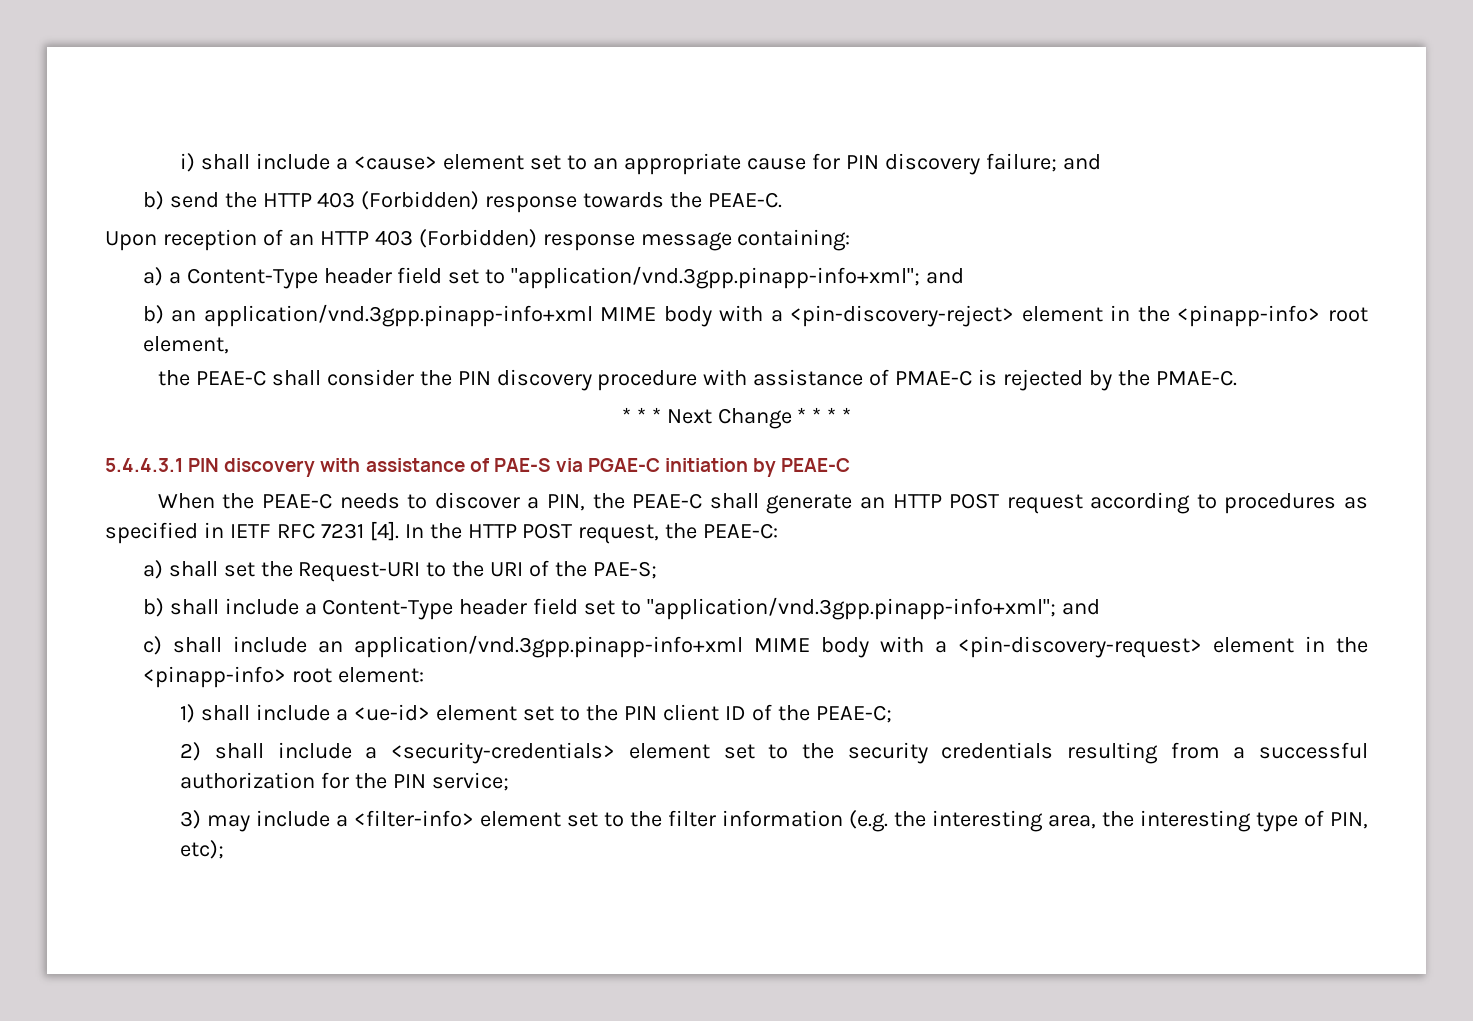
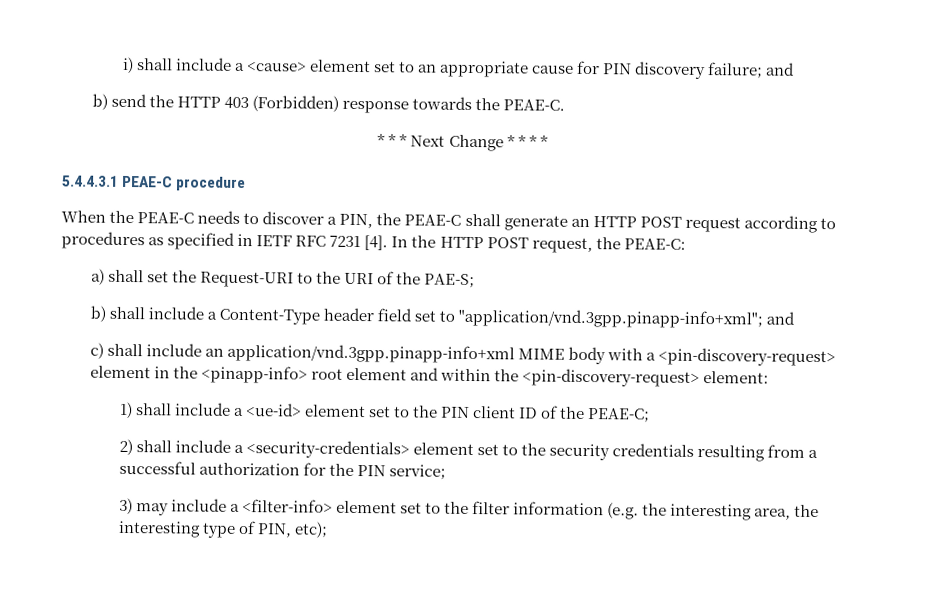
[105,229,851,251] [142,266,965,289] [142,304,1369,327] [142,336,229,354] [157,369,1237,391] // Upon reception of an HTTP 403 (Forbidden) response message containing: // a) a Content-Type header field set to "application/vnd.3gpp.pinapp-info+xml"; and // b) an application/vnd.3gpp.pinapp-info+xml MIME body with a <pin-discovery-reject> element in the <pinapp-info> root element, // the PEAE-C shall consider the PIN discovery procedure with assistance of PMAE-C is rejected by the PMAE-C. -> (566, 105) none
[188,458,851,477] PIN discovery with assistance of PAE-S via PGAE-C initiation by PEAE-C -> [122,175,247,192] PEAE-C procedure
(332, 675) none -> [346,367,701,387] element and within the <pin-discovery-request>

